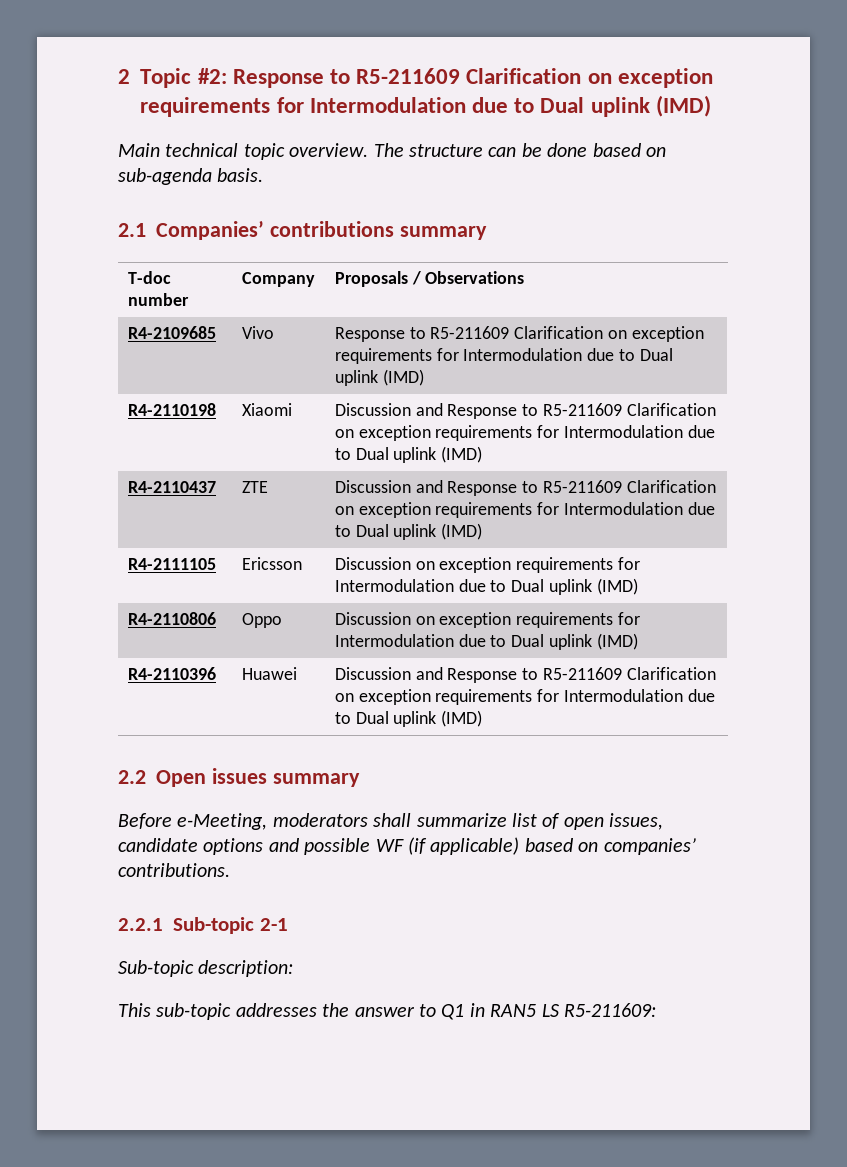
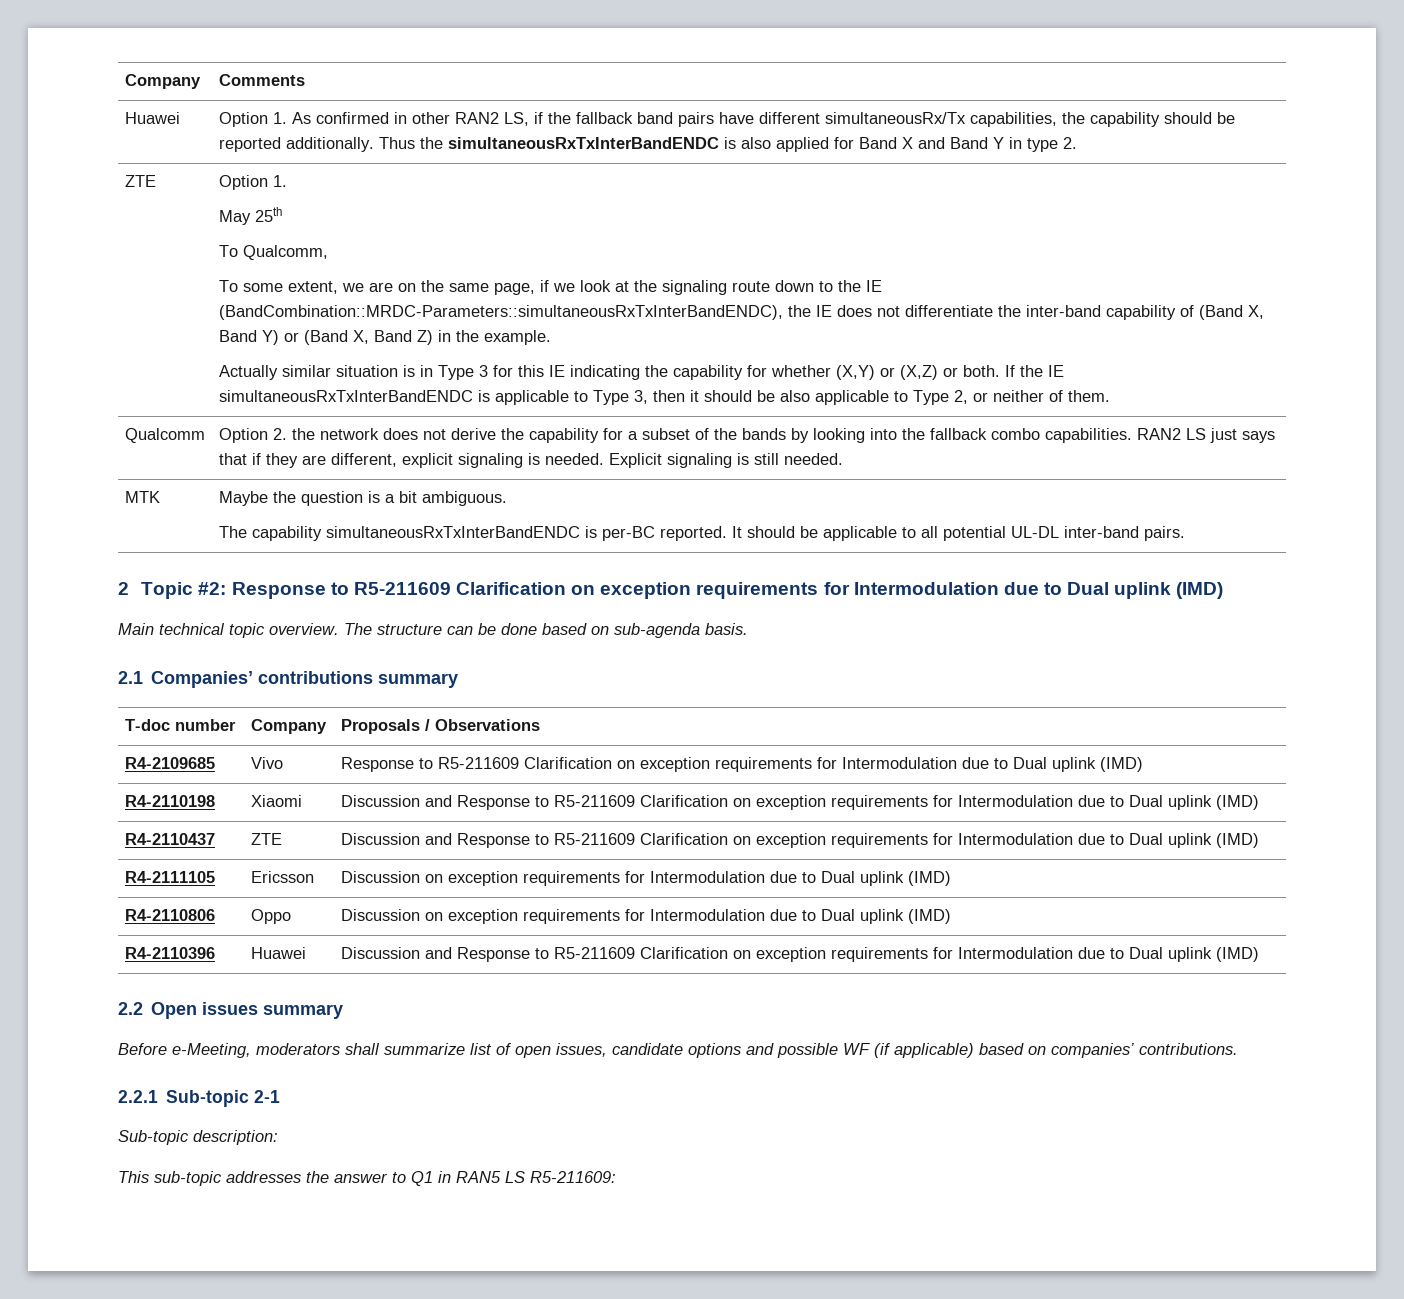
(118, 76) none -> [124,74,201,89] [218,74,305,86] [124,112,180,124] [218,112,1235,127] [218,137,1077,152] [124,175,156,187] [218,175,287,190] [218,207,282,225] [218,245,328,260] [218,280,882,295] [218,305,1264,320] [218,330,551,345] [218,365,1064,380] [218,390,1110,405] [124,428,205,443] [218,428,1275,443] [218,453,843,468] [124,491,160,503] [218,491,507,506] [218,526,1185,541] Company | Comments // Huawei | Option 1. As confirmed in other RAN2 LS, if the fallback band pairs have different simultaneousRx/Tx capabilities, the capability should be reported additionally. Thus the simultaneousRxTxInterBandENDC is also applied for Band X and Band Y in type 2. // ZTE | Option 1. // May 25th // To Qualcomm, // To some extent, we are on the same page, if we look at the signaling route down to the IE (BandCombination::MRDC-Parameters::simultaneousRxTxInterBandENDC), the IE does not differentiate the inter-band capability of (Band X, Band Y) or (Band X, Band Z) in the example. // Actually similar situation is in Type 3 for this IE indicating the capability for whether (X,Y) or (X,Z) or both. If the IE simultaneousRxTxInterBandENDC is applicable to Type 3, then it should be also applicable to Type 2, or neither of them. // Qualcomm | Option 2. the network does not derive the capability for a subset of the bands by looking into the fallback combo capabilities. RAN2 LS just says that if they are different, explicit signaling is needed. Explicit signaling is still needed. // MTK | Maybe the question is a bit ambiguous. // The capability simultaneousRxTxInterBandENDC is per-BC reported. It should be applicable to all potential UL-DL inter-band pairs. //

